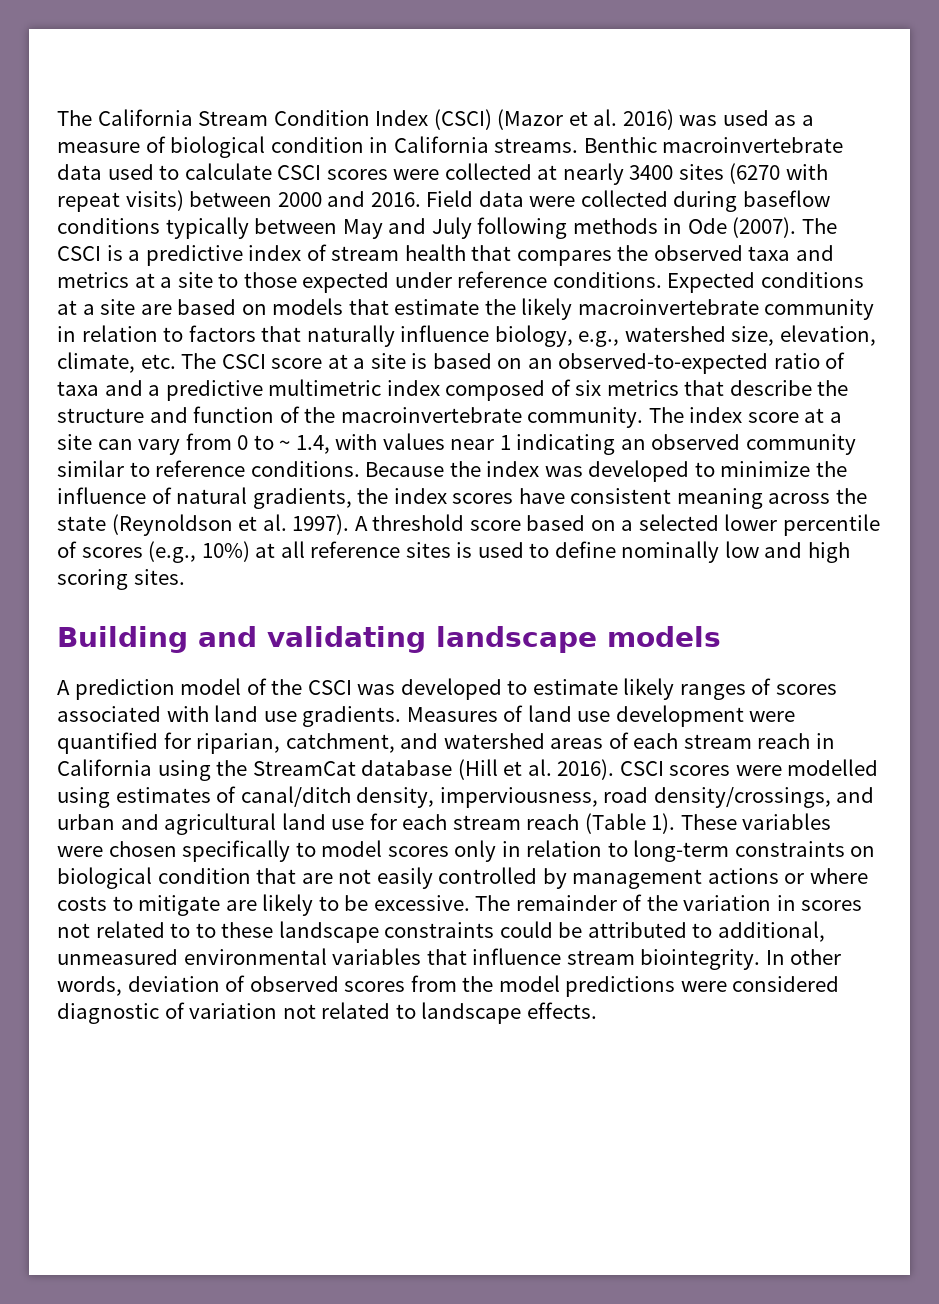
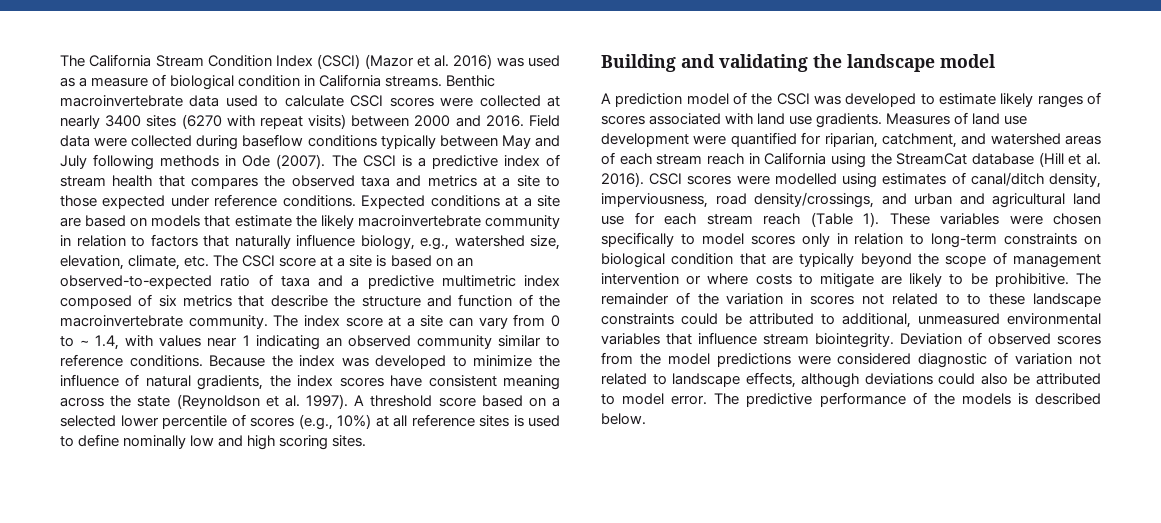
[436,626,721,653] landscape models -> [813,54,995,72] the landscape model
[338,867,779,889] not easily controlled by management actions -> [799,252,1101,268] [601,273,679,285] typically beyond the scope of management intervention
[373,895,470,911] excessive. -> [994,273,1069,287] prohibitive.
[765,949,842,965] [57,976,220,996] In other words, deviation -> [900,333,962,345] Deviation
[526,1002,597,1019] effects. -> [745,372,1101,388] [601,392,1101,407] [601,413,646,425] effects, although deviations could also be attributed to model error. The predictive performance of the models is described below.

